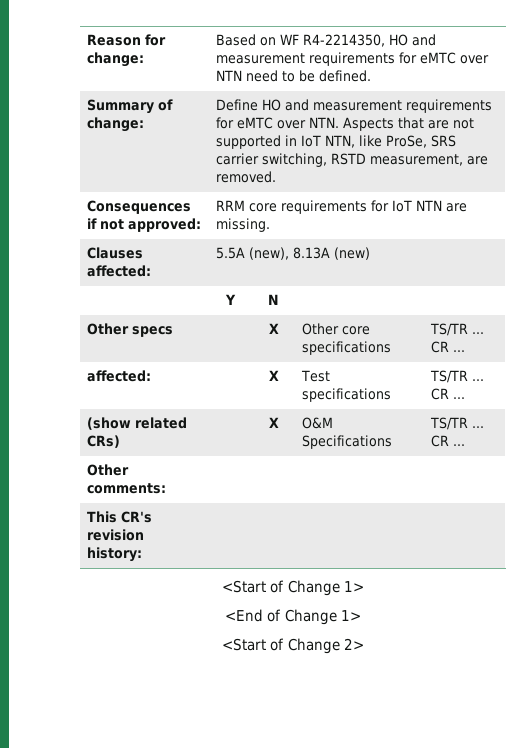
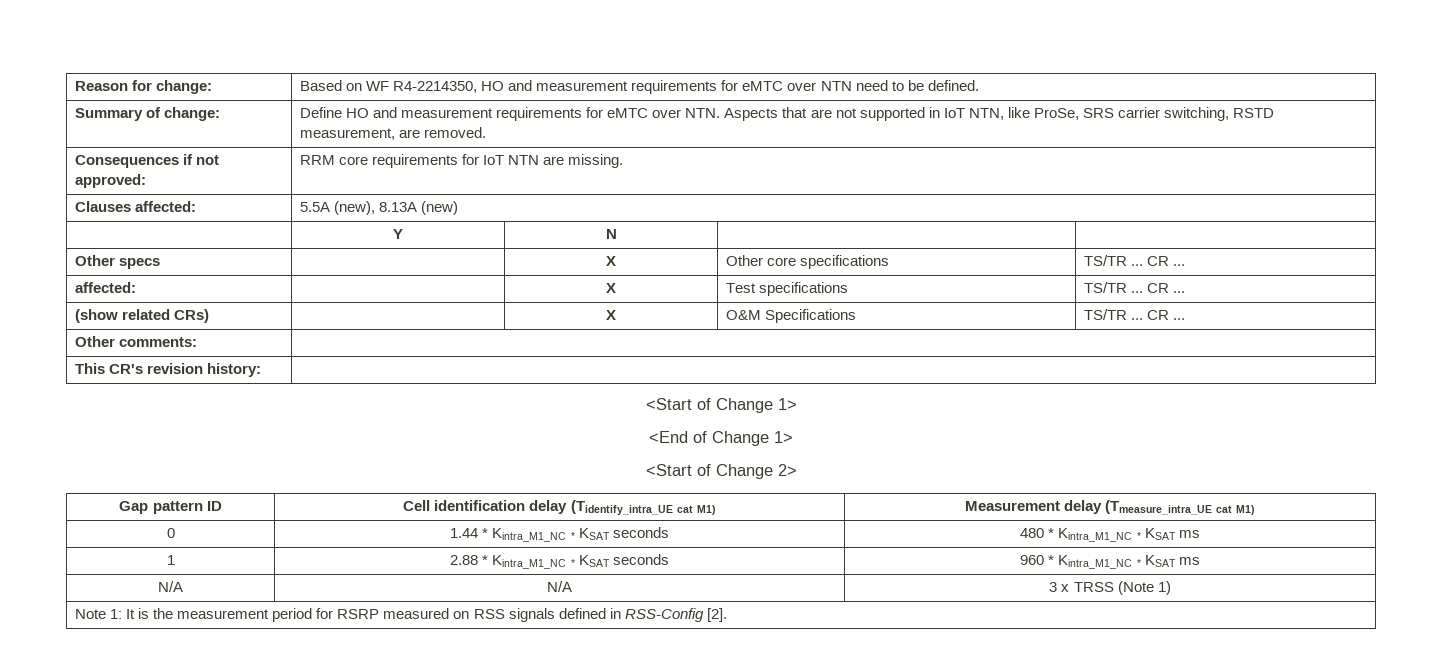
(364, 644) none -> [119,501,222,514] [403,500,716,515] [964,500,1256,515] [166,528,175,538] [450,527,669,542] [1020,528,1200,542] [166,555,175,565] [450,554,669,569] [1020,555,1200,569] [158,581,183,592] [547,581,572,592] [1049,581,1171,595] [74,608,727,622] // Gap pattern ID | Cell identification delay (Tidentify_intra_UE cat M1) | Measurement delay (Tmeasure_intra_UE cat M1) // 0 | 1.44 * Kintra_M1_NC * KSAT seconds | 480 * Kintra_M1_NC * KSAT ms // 1 | 2.88 * Kintra_M1_NC * KSAT seconds | 960 * Kintra_M1_NC * KSAT ms // N/A | N/A | 3 x TRSS (Note 1) // Note 1: It is the measurement period for RSRP measured on RSS signals defined in RSS-Config [2].

